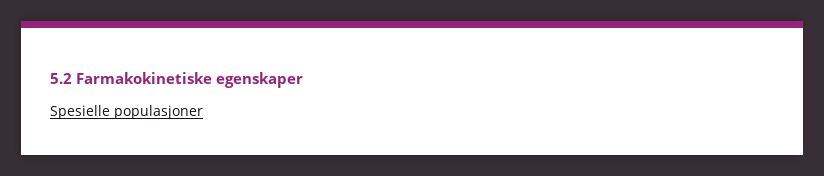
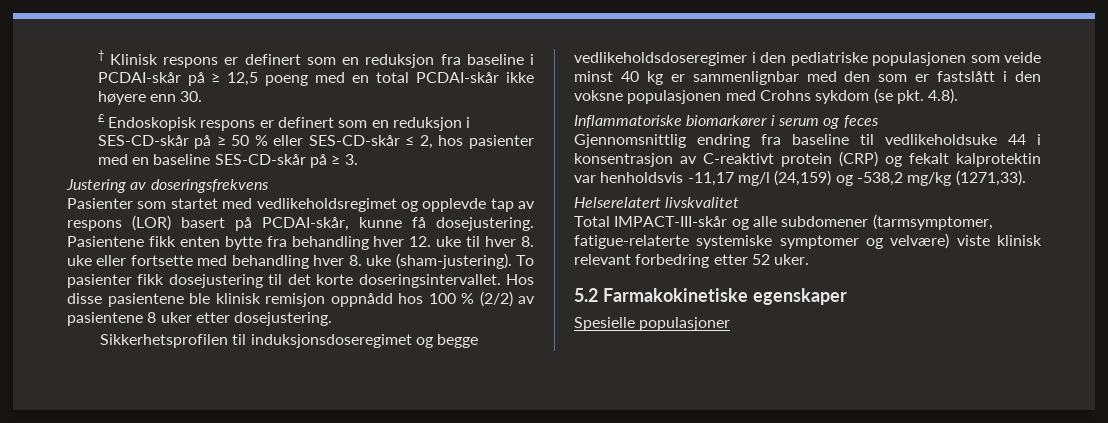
(50, 78) none -> [97,50,535,68] [97,72,534,86] [97,91,203,105] [97,114,471,131] [97,135,534,149] [97,154,358,168] [66,179,269,193] [67,198,535,212] [67,215,534,231] [67,236,535,250] [67,253,535,269] [67,274,534,288] [67,291,535,307] [67,312,333,326] [100,334,479,348] [574,52,1041,66] [574,71,1041,85] [574,88,959,104] [574,115,879,129] [574,134,1041,148] [574,151,1041,167] [574,170,1026,186] [574,197,740,208] [574,214,993,230] [574,233,1042,249] [574,254,810,268] † Klinisk respons er definert som en reduksjon fra baseline i PCDAI-skår på ≥ 12,5 poeng med en total PCDAI-skår ikke høyere enn 30. // £ Endoskopisk respons er definert som en reduksjon i SES-CD-skår på ≥ 50 % eller SES-CD-skår ≤ 2, hos pasienter med en baseline SES-CD-skår på ≥ 3. // Justering av doseringsfrekvens // Pasienter som startet med vedlikeholdsregimet og opplevde tap av respons (LOR) basert på PCDAI-skår, kunne få dosejustering. Pasientene fikk enten bytte fra behandling hver 12. uke til hver 8. uke eller fortsette med behandling hver 8. uke (sham-justering). To pasienter fikk dosejustering til det korte doseringsintervallet. Hos disse pasientene ble klinisk remisjon oppnådd hos 100 % (2/2) av pasientene 8 uker etter dosejustering. // Sikkerhetsprofilen til induksjonsdoseregimet og begge vedlikeholdsdoseregimer i den pediatriske populasjonen som veide minst 40 kg er sammenlignbar med den som er fastslått i den voksne populasjonen med Crohns sykdom (se pkt. 4.8). // Inflammatoriske biomarkører i serum og feces // Gjennomsnittlig endring fra baseline til vedlikeholdsuke 44 i konsentrasjon av C-reaktivt protein (CRP) og fekalt kalprotektin var henholdsvis -11,17 mg/l (24,159) og -538,2 mg/kg (1271,33). // Helserelatert livskvalitet // Total IMPACT-III-skår og alle subdomener (tarmsymptomer, fatigue-relaterte systemiske symptomer og velvære) viste klinisk relevant forbedring etter 52 uker. //

